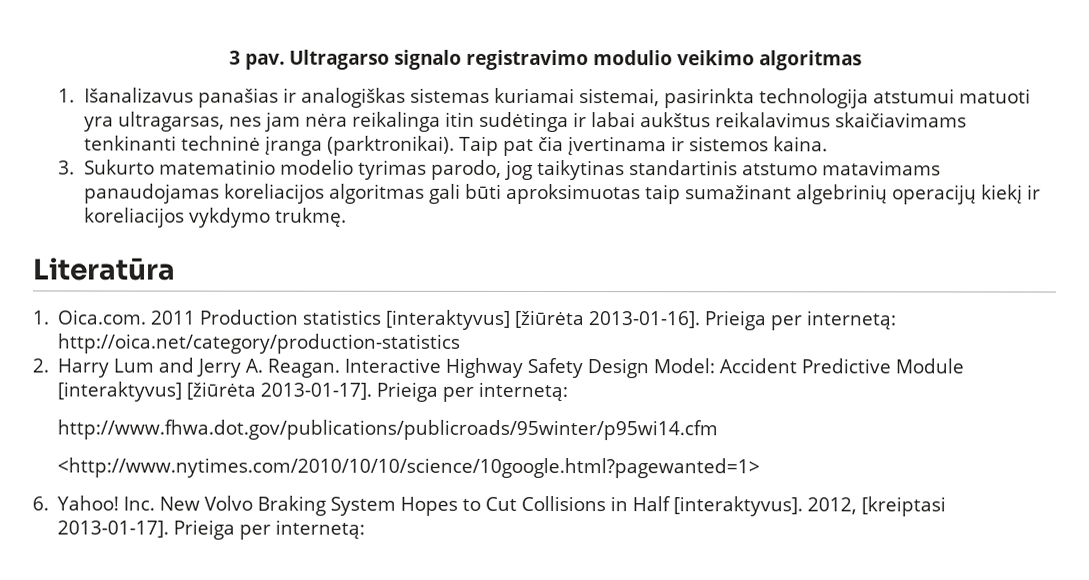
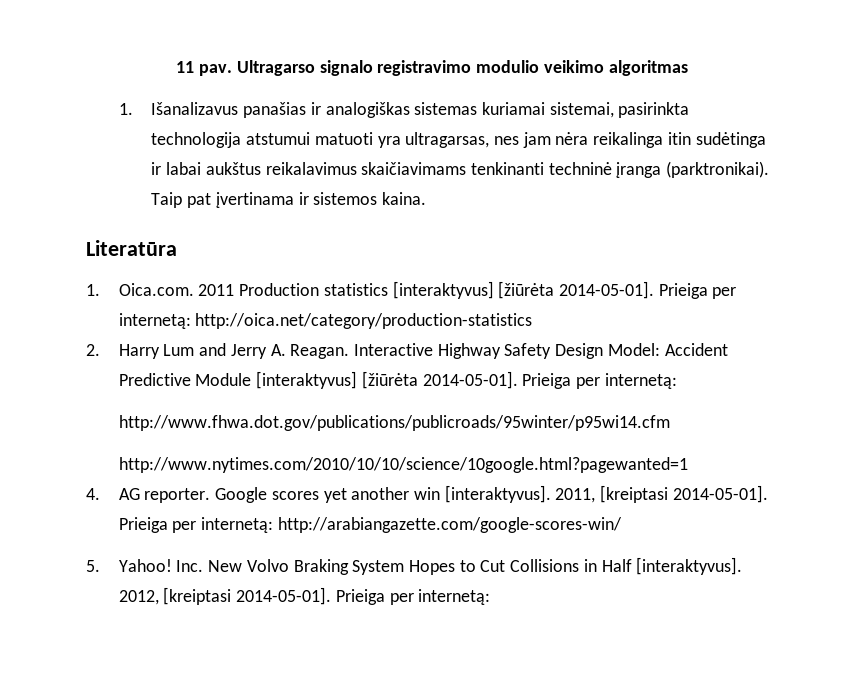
[228,50,241,65] 3 -> [176,61,195,73] 11
[537,135,564,152] čia -> (212, 200) none
[58,159,941,181] [83,183,1041,205] [83,207,347,228] // 3. Sukurto matematinio modelio tyrimas parodo, jog taikytinas standartinis atstumo matavimams panaudojamas koreliacijos algoritmas gali būti aproksimuotas taip sumažinant algebrinių operacijų kiekį ir koreliacijos vykdymo trukmę. -> (426, 198) none
[588,311,701,329] 2013-01-16]. -> [559,281,655,299] 2014-05-01].
[260,382,373,400] 2013-01-17]. -> [422,371,518,389] 2014-05-01].
[57,457,761,479] [32,496,49,511] <http://www.nytimes.com/2010/10/10/science/10google.html?pagewanted=1> // 6. -> [118,457,688,473] [86,485,768,503] [118,517,622,533] [86,560,100,572] http://www.nytimes.com/2010/10/10/science/10google.html?pagewanted=1 // 4. AG reporter. Google scores yet another win [interaktyvus]. 2011, [kreiptasi 2014-05-01]. Prieiga per internetą: http://arabiangazette.com/google-scores-win/ // 5.
[57,520,170,538] 2013-01-17]. -> [236,587,332,605] 2014-05-01].

